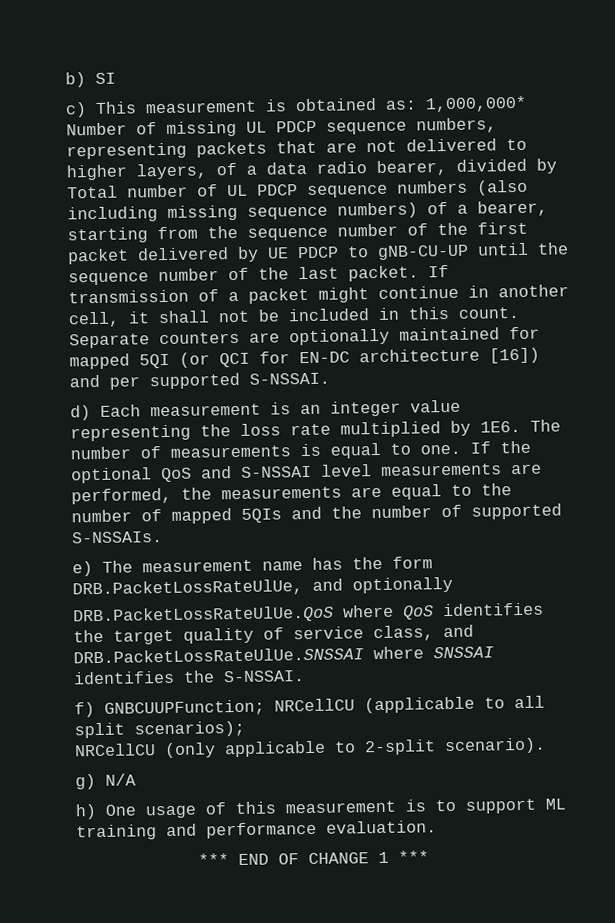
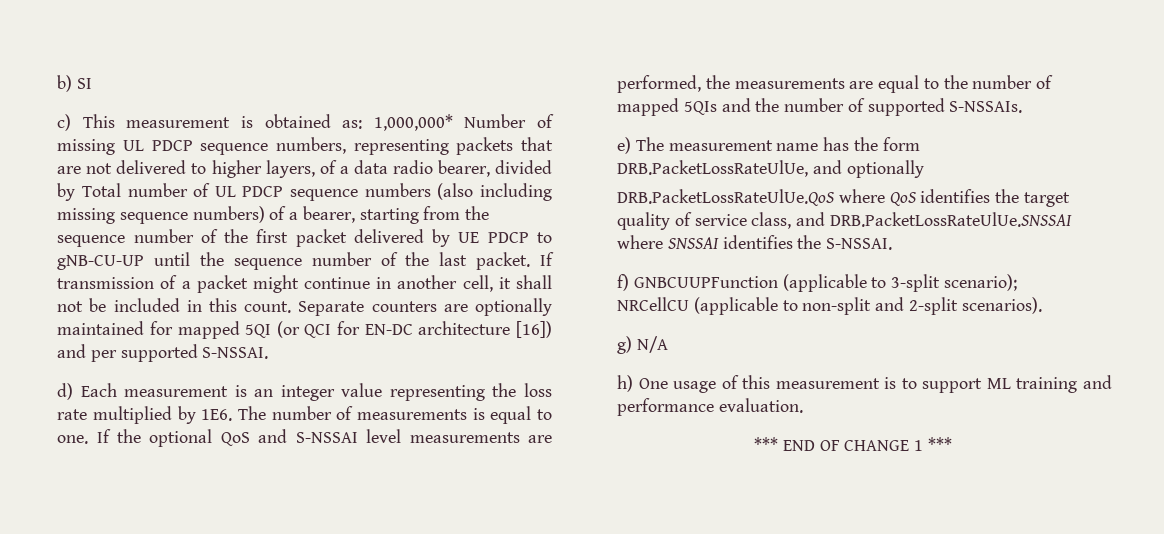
[104,695,546,717] [74,720,246,739] [74,737,547,759] GNBCUUPFunction; NRCellCU (applicable to all split scenarios); // NRCellCU (only applicable to 2-split scenario). -> [633,274,1017,292] [617,297,1042,315] GNBCUUPFunction (applicable to 3-split scenario); // NRCellCU (applicable to non-split and 2-split scenarios).

